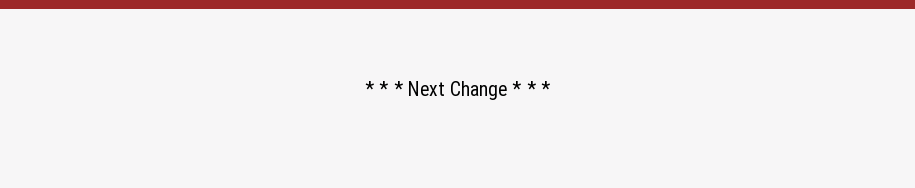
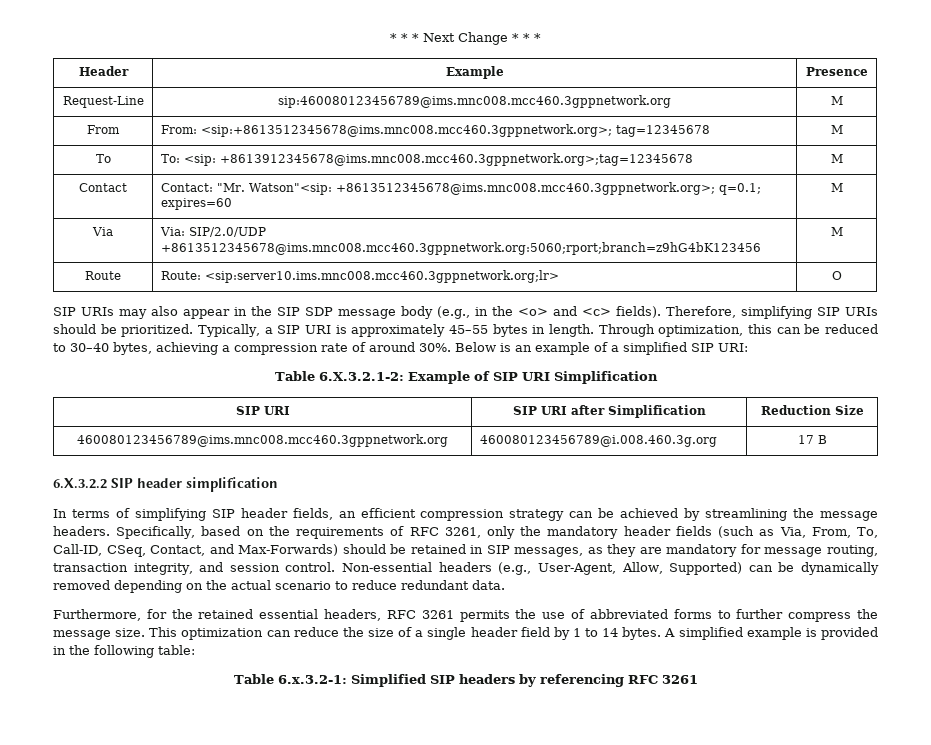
(550, 88) none -> [78,66,129,76] [445,66,504,79] [805,67,868,76] [62,96,144,108] [278,95,671,108] [830,96,843,105] [87,125,120,134] [160,124,710,137] [830,125,843,134] [95,154,111,163] [160,153,693,166] [830,154,843,163] [79,183,127,192] [160,182,761,195] [160,198,232,210] [830,183,843,192] [92,227,113,236] [159,227,266,237] [160,242,761,255] [830,227,843,236] [85,271,121,280] [160,270,559,283] [831,271,842,280] [53,306,878,319] [53,324,878,337] [53,342,748,355] [274,371,658,384] [235,406,290,415] [512,405,706,418] [760,405,864,415] [77,434,448,447] [479,435,717,447] [797,435,827,444] [53,477,278,492] [53,508,879,521] [53,526,879,539] [53,544,878,557] [53,562,879,575] [53,580,505,593] [53,609,879,622] [53,627,878,640] [53,645,195,658] [233,674,698,687] // Header | Example | Presence // Request-Line | sip:460080123456789@ims.mnc008.mcc460.3gppnetwork.org | M // From | From: <sip:+8613512345678@ims.mnc008.mcc460.3gppnetwork.org>; tag=12345678 | M // To | To: <sip: +8613912345678@ims.mnc008.mcc460.3gppnetwork.org>;tag=12345678 | M // Contact | Contact: "Mr. Watson"<sip: +8613512345678@ims.mnc008.mcc460.3gppnetwork.org>; q=0.1; expires=60 | M // Via | Via: SIP/2.0/UDP +8613512345678@ims.mnc008.mcc460.3gppnetwork.org:5060;rport;branch=z9hG4bK123456 | M // Route | Route: <sip:server10.ims.mnc008.mcc460.3gppnetwork.org;lr> | O // SIP URIs may also appear in the SIP SDP message body (e.g., in the <o> and <c> fields). Therefore, simplifying SIP URIs should be prioritized. Typically, a SIP URI is approximately 45–55 bytes in length. Through optimization, this can be reduced to 30–40 bytes, achieving a compression rate of around 30%. Below is an example of a simplified SIP URI: // Table 6.X.3.2.1-2: Example of SIP URI Simplification // SIP URI | SIP URI after Simplification | Reduction Size // 460080123456789@ims.mnc008.mcc460.3gppnetwork.org | 460080123456789@i.008.460.3g.org | 17 B // 6.X.3.2.2 SIP header simplification // In terms of simplifying SIP header fields, an efficient compression strategy can be achieved by streamlining the message headers. Specifically, based on the requirements of RFC 3261, only the mandatory header fields (such as Via, From, To, Call-ID, CSeq, Contact, and Max-Forwards) should be retained in SIP messages, as they are mandatory for message routing, transaction integrity, and session control. Non-essential headers (e.g., User-Agent, Allow, Supported) can be dynamically removed depending on the actual scenario to reduce redundant data. // Furthermore, for the retained essential headers, RFC 3261 permits the use of abbreviated forms to further compress the message size. This optimization can reduce the size of a single header field by 1 to 14 bytes. A simplified example is provided in the following table: // Table 6.x.3.2-1: Simplified SIP headers by referencing RFC 3261

